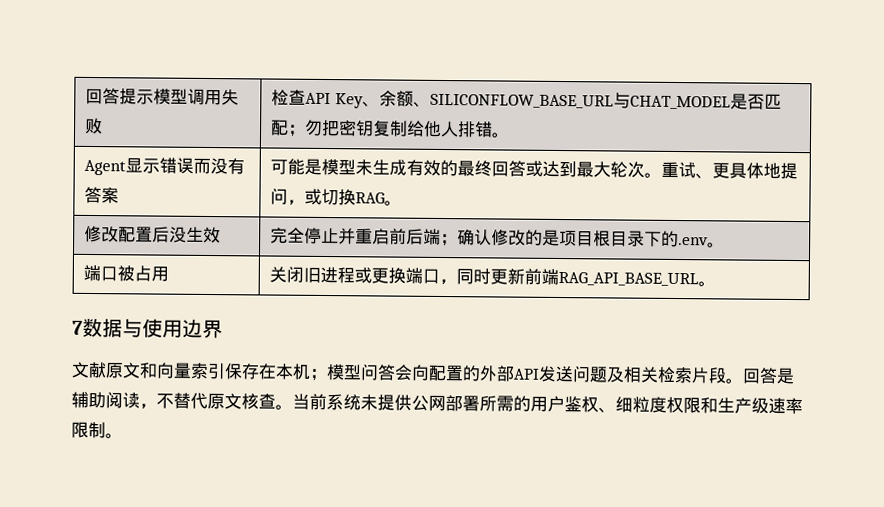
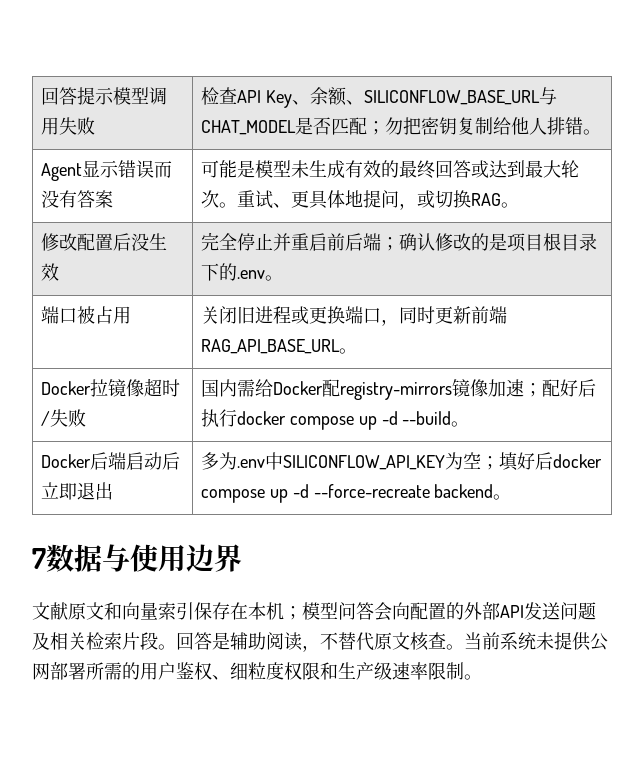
(717, 284) none -> [40,378,180,397] [40,409,86,427] [200,379,596,400] [200,409,470,430] [40,452,180,470] [40,482,113,500] [200,452,602,471] [200,484,512,503] // Docker拉镜像超时/失败 | 国内需给Docker配registry-mirrors镜像加速；配好后执行docker compose up -d --build。 // Docker后端启动后立即退出 | 多为.env中SILICONFLOW_API_KEY为空；填好后docker compose up -d --force-recreate backend。

